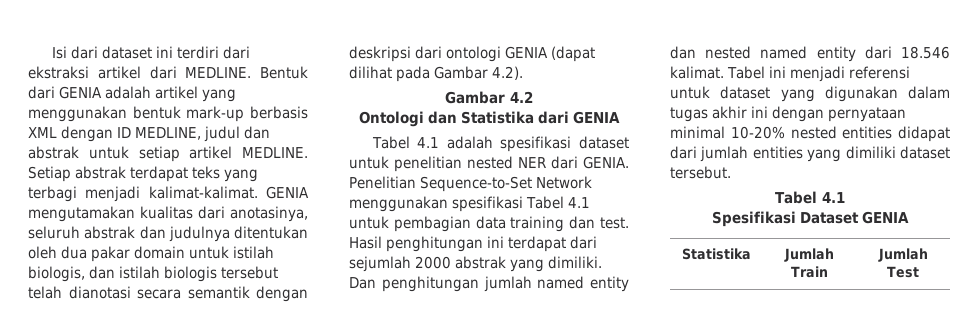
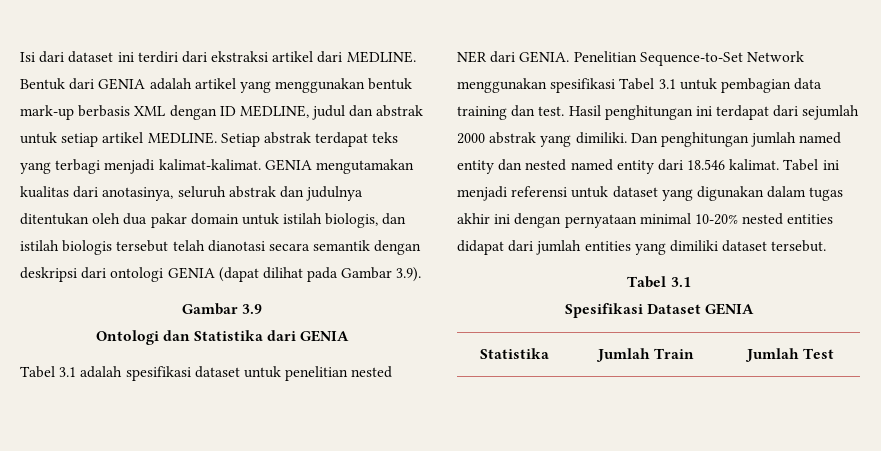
[492,66,524,80] [445,91,533,104] 4.2). // Gambar 4.2 -> [396,267,422,282] [181,303,263,315] 3.9). // Gambar 3.9
[417,137,440,148] 4.1 -> [59,367,77,377] 3.1
[568,197,591,208] 4.1 -> [658,79,676,89] 3.1
[821,192,845,203] 4.1 -> [670,277,691,287] 3.1

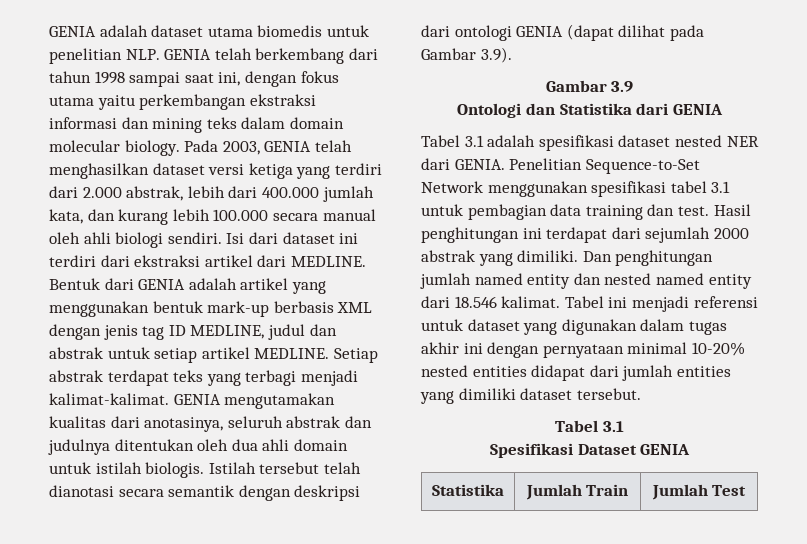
(20, 57) none -> [49,25,369,37] [49,48,378,64] [49,71,339,87] [49,94,316,110] [49,117,344,133] [49,140,352,156] [49,163,382,179] [49,186,374,202] [49,209,376,225] [49,232,222,248] GENIA adalah dataset utama biomedis untuk penelitian NLP. GENIA telah berkembang dari tahun 1998 sampai saat ini, dengan fokus utama yaitu perkembangan ekstraksi informasi dan mining teks dalam domain molecular biology. Pada 2003, GENIA telah menghasilkan dataset versi ketiga yang terdiri dari 2.000 abstrak, lebih dari 400.000 jumlah kata, dan kurang lebih 100.000 secara manual oleh ahli biologi sendiri.
(217, 112) none -> [103,325,165,340] jenis tag
[150,213,187,228] pakar -> [262,439,290,451] ahli
[325,213,407,228] [20,240,113,255] biologis, dan istilah biologis -> [145,462,256,478] biologis. Istilah
[243,366,349,381] untuk penelitian -> (671, 141) none
[619,78,655,90] Tabel -> [670,181,707,193] tabel

